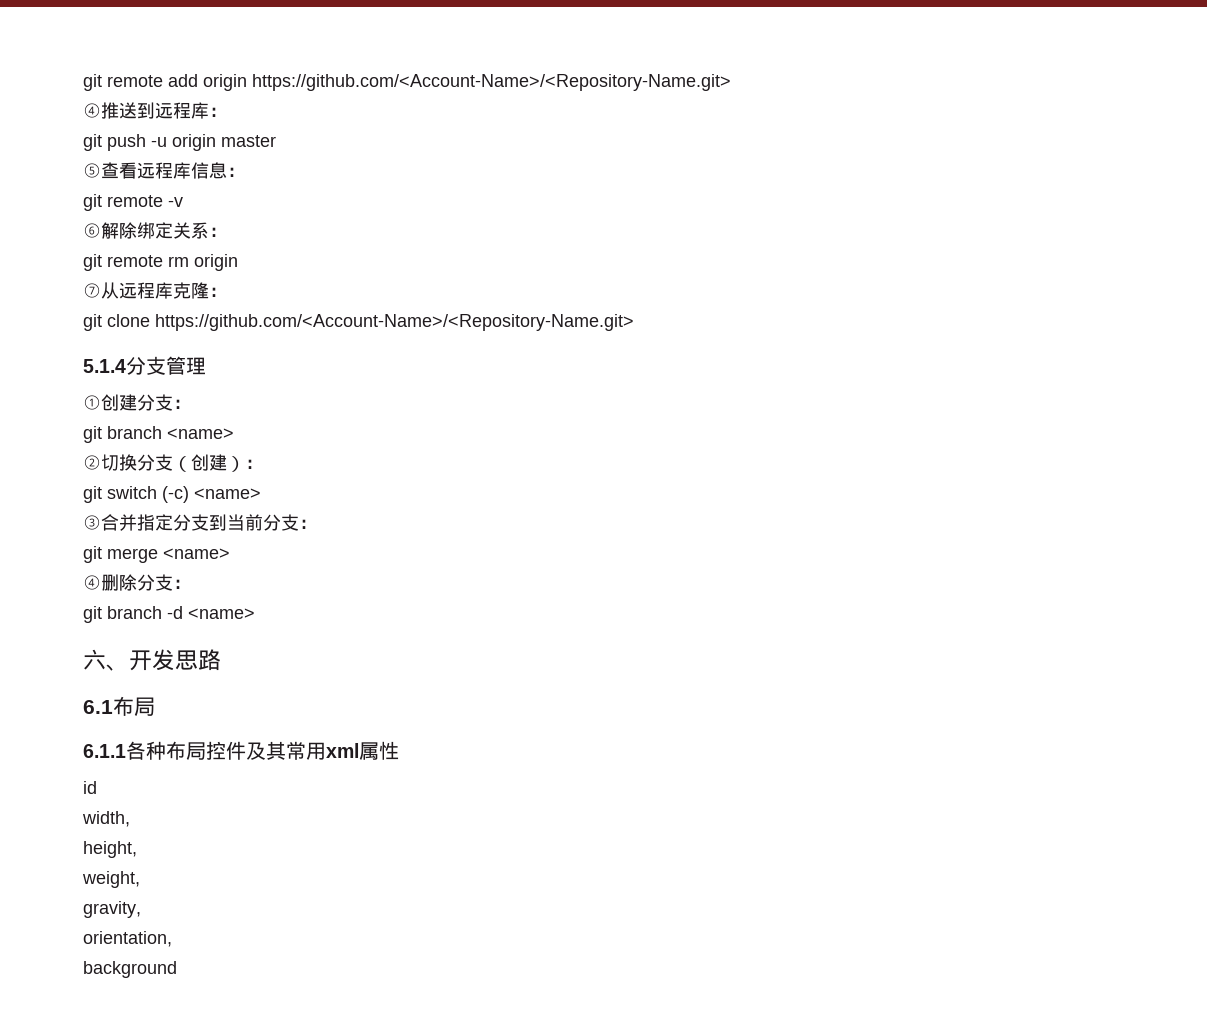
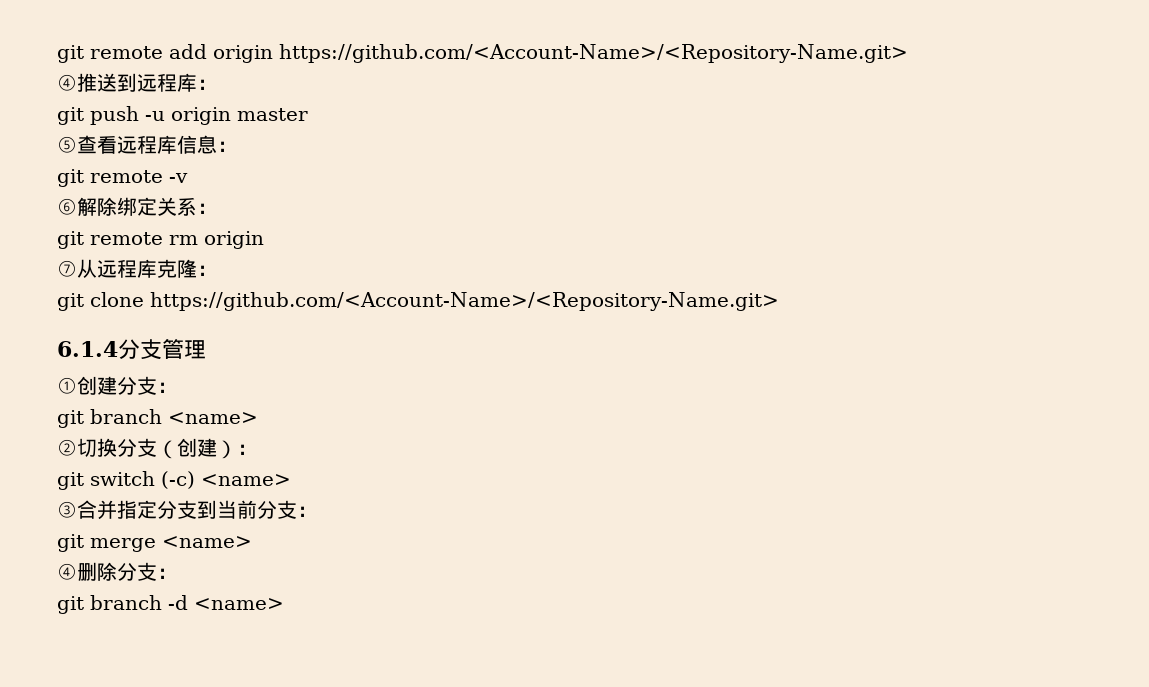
[83,359,126,373] 5.1.4 -> [57,341,118,357] 6.1.4
[83,649,221,671] [83,696,155,716] [83,741,399,760] [83,781,97,794] [82,811,130,827] [83,841,137,858] [82,871,140,888] [83,901,141,918] [83,931,172,947] [83,961,177,978] // 六、开发思路 // 6.1布局 // 6.1.1各种布局控件及其常用xml属性 // id // width, // height, // weight, // gravity, // orientation, // background -> (284, 604) none

